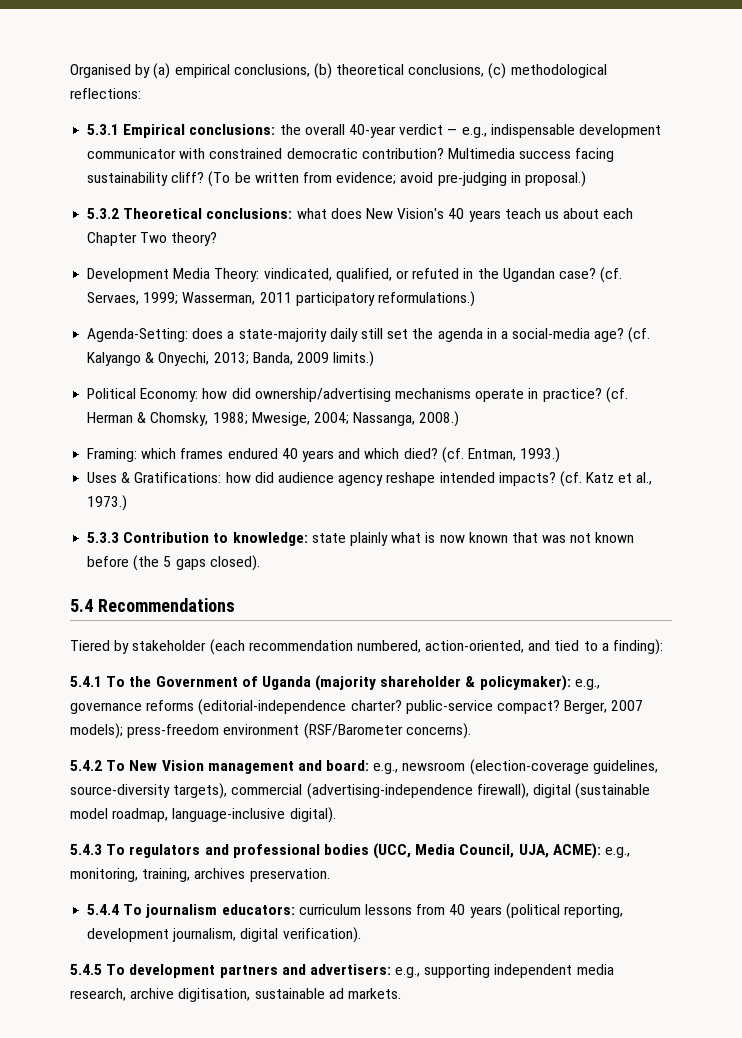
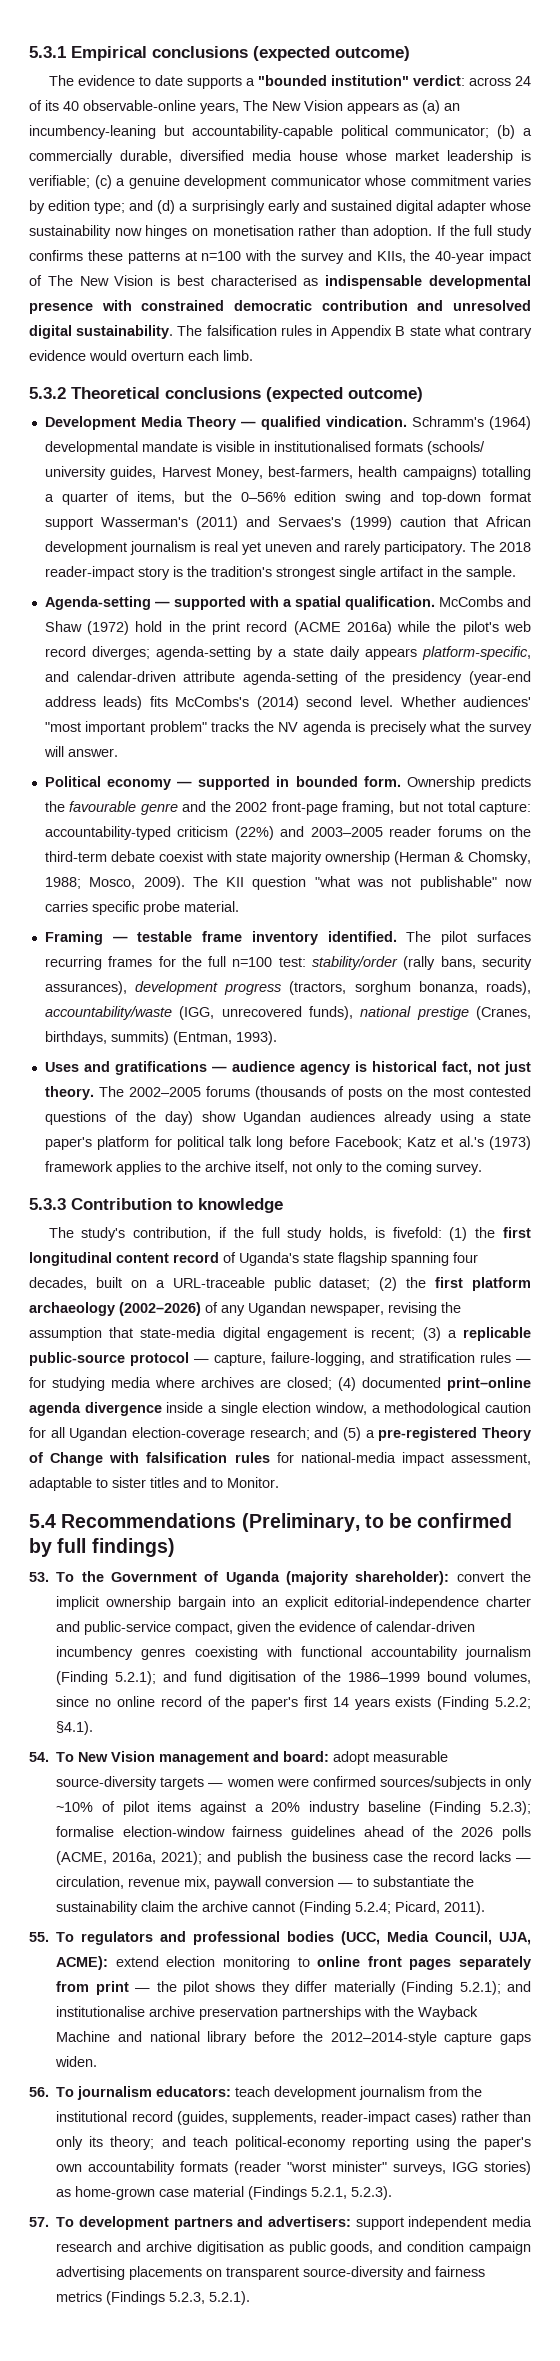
[70,63,607,79] [70,88,141,99] [87,124,661,138] [87,148,615,162] [87,171,586,187] [87,208,634,222] [87,232,218,246] [87,267,623,283] [87,291,475,307] [87,327,651,343] [87,351,375,367] [87,387,628,403] [87,411,460,427] [87,447,561,463] [87,471,653,487] [87,495,128,511] [87,532,635,546] [87,555,260,571] [70,598,235,612] [70,639,664,655] [70,676,102,687] Organised by (a) empirical conclusions, (b) theoretical conclusions, (c) methodological reflections: // 5.3.1 Empirical conclusions: the overall 40-year verdict — e.g., indispensable development communicator with constrained democratic contribution? Multimedia success facing sustainability cliff? (To be written from evidence; avoid pre-judging in proposal.) // 5.3.2 Theoretical conclusions: what does New Vision's 40 years teach us about each Chapter Two theory? // Development Media Theory: vindicated, qualified, or refuted in the Ugandan case? (cf. Servaes, 1999; Wasserman, 2011 participatory reformulations.) // Agenda-Setting: does a state-majority daily still set the agenda in a social-media age? (cf. Kalyango & Onyechi, 2013; Banda, 2009 limits.) // Political Economy: how did ownership/advertising mechanisms operate in practice? (cf. Herman & Chomsky, 1988; Mwesige, 2004; Nassanga, 2008.) // Framing: which frames endured 40 years and which died? (cf. Entman, 1993.) // Uses & Gratifications: how did audience agency reshape intended impacts? (cf. Katz et al., 1973.) // 5.3.3 Contribution to knowledge: state plainly what is now known that was not known before (the 5 gaps closed). // 5.4 Recommendations // Tiered by stakeholder (each recommendation numbered, action-oriented, and tied to a finding): // 5.4.1 -> [29,46,410,61] [48,75,531,89] [29,100,460,114] [29,125,532,139] [29,150,531,164] [29,175,531,189] [29,200,531,214] [29,225,532,239] [29,250,531,264] [29,275,531,289] [29,300,531,314] [29,325,532,339] [29,350,253,361] [29,387,423,402] [44,416,531,430] [44,441,485,455] [44,466,531,480] [44,491,531,505] [44,516,532,530] [44,541,531,555] [44,566,516,580] [44,596,532,610] [44,621,531,635] [44,646,532,660] [44,671,531,685] [44,696,532,710] [44,721,532,735] [43,746,118,757] [44,776,532,790] [44,801,531,815] [44,826,532,840] [44,851,531,865] [44,876,532,890] [44,901,239,915] [44,931,532,945] [44,956,532,970] [44,981,531,995] [44,1006,532,1020] [44,1031,277,1045] [44,1061,531,1075] [44,1086,531,1100] [44,1111,531,1125] [44,1136,531,1150] [44,1161,482,1175] [29,1198,283,1213] [48,1227,531,1241] [29,1252,478,1266] [29,1277,531,1291] [29,1302,461,1316] [29,1327,531,1341] [29,1352,531,1366] [29,1377,531,1391] [29,1402,531,1416] [29,1427,531,1441] [29,1452,531,1466] [29,1477,279,1491] [29,1513,513,1532] [29,1538,175,1557] [29,1572,49,1582] 5.3.1 Empirical conclusions (expected outcome) // The evidence to date supports a "bounded institution" verdict: across 24 of its 40 observable-online years, The New Vision appears as (a) an incumbency-leaning but accountability-capable political communicator; (b) a commercially durable, diversified media house whose market leadership is verifiable; (c) a genuine development communicator whose commitment varies by edition type; and (d) a surprisingly early and sustained digital adapter whose sustainability now hinges on monetisation rather than adoption. If the full study confirms these patterns at n=100 with the survey and KIIs, the 40-year impact of The New Vision is best characterised as indispensable developmental presence with constrained democratic contribution and unresolved digital sustainability. The falsification rules in Appendix B state what contrary evidence would overturn each limb. // 5.3.2 Theoretical conclusions (expected outcome) // Development Media Theory — qualified vindication. Schramm's (1964) developmental mandate is visible in institutionalised formats (schools/ university guides, Harvest Money, best-farmers, health campaigns) totalling a quarter of items, but the 0–56% edition swing and top-down format support Wasserman's (2011) and Servaes's (1999) caution that African development journalism is real yet uneven and rarely participatory. The 2018 reader-impact story is the tradition's strongest single artifact in the sample. // Agenda-setting — supported with a spatial qualification. McCombs and Shaw (1972) hold in the print record (ACME 2016a) while the pilot's web record diverges; agenda-setting by a state daily appears platform-specific, and calendar-driven attribute agenda-setting of the presidency (year-end address leads) fits McCombs's (2014) second level. Whether audiences' "most important problem" tracks the NV agenda is precisely what the survey will answer. // Political economy — supported in bounded form. Ownership predicts the favourable genre and the 2002 front-page framing, but not total capture: accountability-typed criticism (22%) and 2003–2005 reader forums on the third-term debate coexist with state majority ownership (Herman & Chomsky, 1988; Mosco, 2009). The KII question "what was not publishable" now carries specific probe material. // Framing — testable frame inventory identified. The pilot surfaces recurring frames for the full n=100 test: stability/order (rally bans, security assurances), development progress (tractors, sorghum bonanza, roads), accountability/waste (IGG, unrecovered funds), national prestige (Cranes, birthdays, summits) (Entman, 1993). // Uses and gratifications — audience agency is historical fact, not just theory. The 2002–2005 forums (thousands of posts on the most contested questions of the day) show Ugandan audiences already using a state paper's platform for political talk long before Facebook; Katz et al.'s (1973) framework applies to the archive itself, not only to the coming survey. // 5.3.3 Contribution to knowledge // The study's contribution, if the full study holds, is fivefold: (1) the first longitudinal content record of Uganda's state flagship spanning four decades, built on a URL-traceable public dataset; (2) the first platform archaeology (2002–2026) of any Ugandan newspaper, revising the assumption that state-media digital engagement is recent; (3) a replicable public-source protocol — capture, failure-logging, and stratification rules — for studying media where archives are closed; (4) documented print–online agenda divergence inside a single election window, a methodological caution for all Ugandan election-coverage research; and (5) a pre-registered Theory of Change with falsification rules for national-media impact assessment, adaptable to sister titles and to Monitor. // 5.4 Recommendations (Preliminary, to be confirmed by full findings) // 53.
[380,675,600,691] [70,699,644,715] [70,723,471,739] [70,760,102,771] shareholder & policymaker): e.g., governance reforms (editorial-independence charter? public-service compact? Berger, 2007 models); press-freedom environment (RSF/Barometer concerns). // 5.4.2 -> [355,1571,531,1585] [56,1596,531,1610] [56,1621,476,1635] [56,1646,531,1660] [56,1671,531,1685] [56,1696,531,1710] [56,1721,94,1735] [29,1752,49,1762] shareholder): convert the implicit ownership bargain into an explicit editorial-independence charter and public-service compact, given the evidence of calendar-driven incumbency genres coexisting with functional accountability journalism (Finding 5.2.1); and fund digitisation of the 1986–1999 bound volumes, since no online record of the paper's first 14 years exists (Finding 5.2.2; §4.1). // 54.
[373,759,658,775] [70,783,651,799] [70,807,336,823] [70,844,102,855] e.g., newsroom (election-coverage guidelines, source-diversity targets), commercial (advertising-independence firewall), digital (sustainable model roadmap, language-inclusive digital). // 5.4.3 -> [333,1751,449,1765] [56,1776,532,1790] [56,1801,531,1815] [56,1826,531,1840] [56,1851,531,1865] [56,1876,475,1890] [56,1901,486,1915] [29,1932,49,1942] adopt measurable source-diversity targets — women were confirmed sources/subjects in only ~10% of pilot items against a 20% industry baseline (Finding 5.2.3); formalise election-window fairness guidelines ahead of the 2026 polls (ACME, 2016a, 2021); and publish the business case the record lacks — circulation, revenue mix, paywall conversion — to substantiate the sustainability claim the archive cannot (Finding 5.2.4; Picard, 2011). // 55.
[605,847,631,858] [70,868,330,882] [87,903,623,919] [87,927,361,943] [70,964,102,975] e.g., monitoring, training, archives preservation. // 5.4.4 To journalism educators: curriculum lessons from 40 years (political reporting, development journalism, digital verification). // 5.4.5 -> [115,1956,531,1970] [56,1981,531,1995] [56,2006,479,2020] [56,2031,531,2045] [55,2056,98,2067] [29,2086,483,2100] [56,2111,531,2125] [56,2136,531,2150] [56,2161,531,2175] [56,2186,393,2200] [29,2217,49,2227] extend election monitoring to online front pages separately from print — the pilot shows they differ materially (Finding 5.2.1); and institutionalise archive preservation partnerships with the Wayback Machine and national library before the 2012–2014-style capture gaps widen. // 56. To journalism educators: teach development journalism from the institutional record (guides, supplements, reader-impact cases) rather than only its theory; and teach political-economy reporting using the paper's own accountability formats (reader "worst minister" surveys, IGG stories) as home-grown case material (Findings 5.2.1, 5.2.3). // 57.
[395,964,614,978] [70,988,401,1002] e.g., supporting independent media research, archive digitisation, sustainable ad markets. -> [355,2216,532,2230] [56,2241,531,2255] [56,2266,486,2280] [56,2291,251,2305] support independent media research and archive digitisation as public goods, and condition campaign advertising placements on transparent source-diversity and fairness metrics (Findings 5.2.3, 5.2.1).

